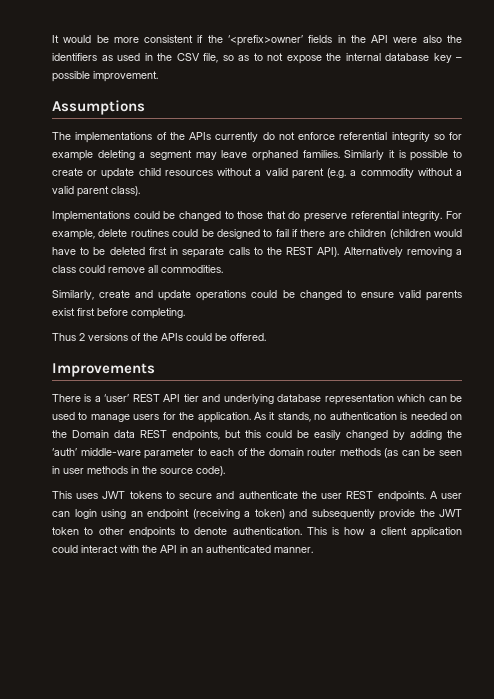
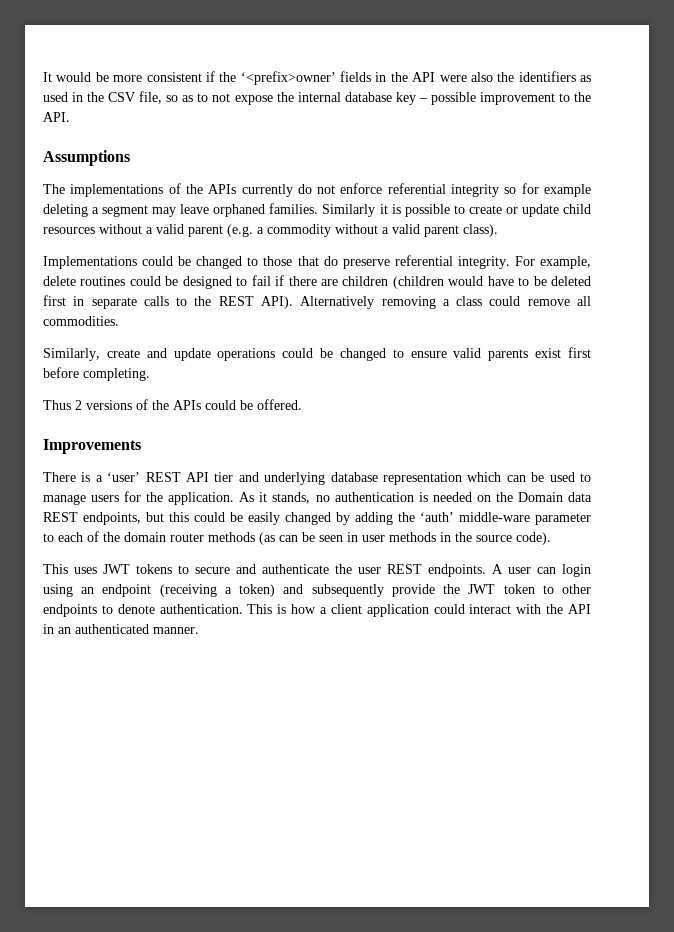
[93,71,158,82] improvement. -> [479,92,591,105] [43,112,70,122] improvement to the API.

